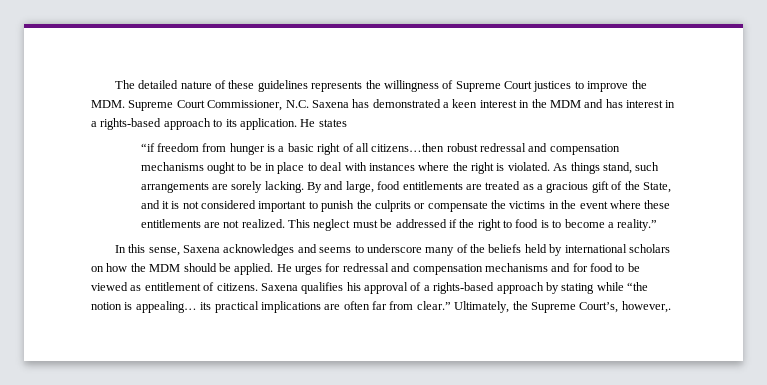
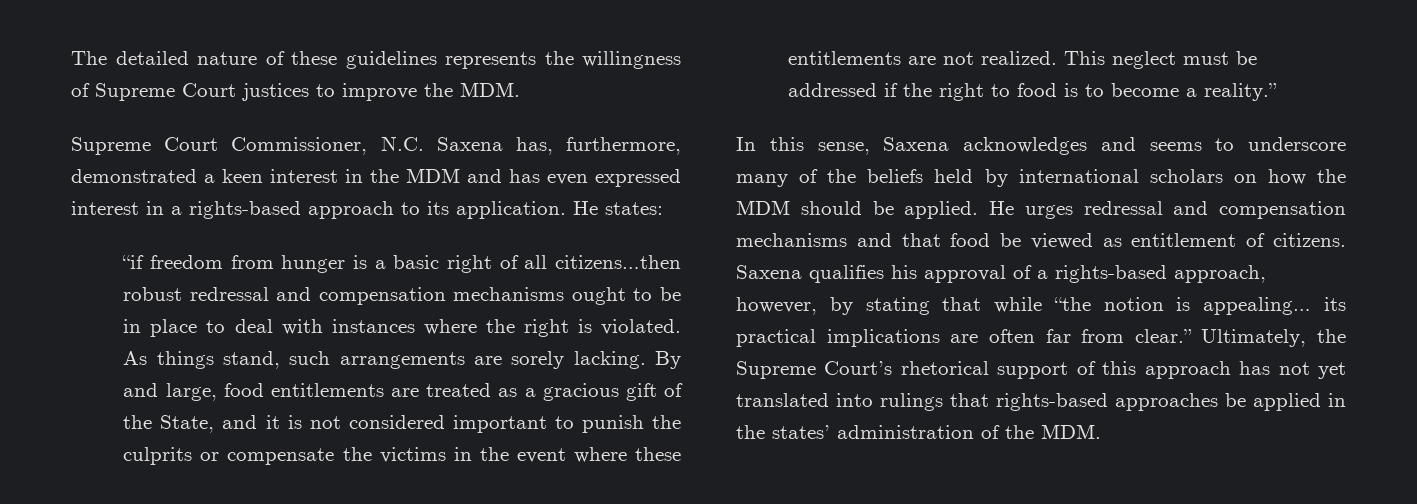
(125, 104) none -> (520, 89) //
[352,99,370,108] has -> [515,137,682,155] has, furthermore,
(623, 103) none -> [547,169,681,187] even expressed
[318,119,347,127] states -> [605,202,663,215] states:
[325,263,341,272] for -> (1073, 212) none
[572,263,625,272] for food to -> [901,233,991,247] that food
[496,282,544,294] approach -> [1174,265,1266,283] [736,297,817,315] approach, however,
(595, 288) none -> [942,297,982,311] that
[579,301,671,313] Court’s, however,. -> [824,361,1346,379] [736,393,1346,411] [736,424,1101,439] Court’s rhetorical support of this approach has not yet translated into rulings that rights-based approaches be applied in the states’ administration of the MDM.

